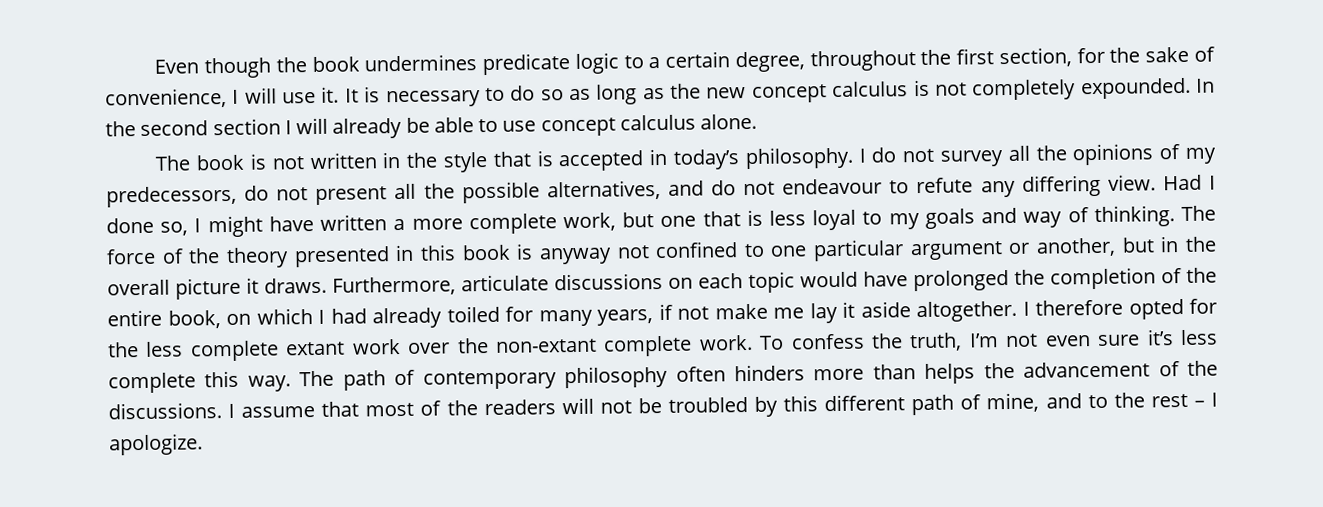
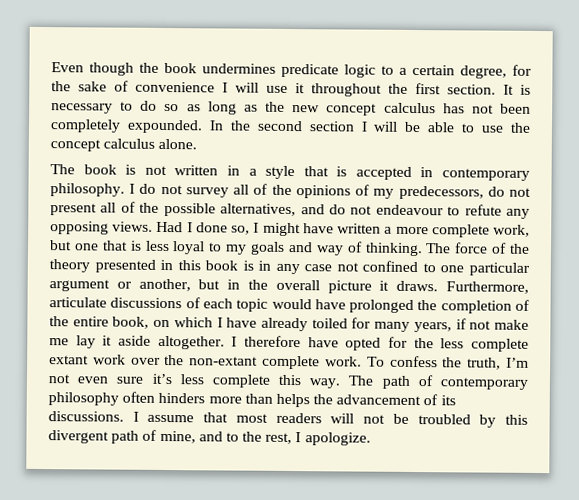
[809,47,1072,72] throughout the first section, -> (507, 72) none
[105,88,227,109] convenience, -> [135,81,215,93] convenience
[321,86,340,103] it. -> [295,83,496,97] it throughout the first section.
[913,79,967,97] is not -> [442,103,531,114] has not been
[332,117,403,139] already -> (399, 126) none
(537, 126) none -> [510,122,532,133] the
[406,152,438,168] the -> [248,168,257,176] a
[672,149,740,170] today’s -> [441,168,530,181] contemporary
(1030, 153) none -> [253,183,269,195] of
(417, 191) none -> [120,201,136,213] of
[1021,174,1156,197] differing view. -> [50,221,154,235] opposing views.
[538,247,612,265] anyway -> [258,260,333,275] in any case
[668,277,693,289] on -> [185,297,201,309] of
[330,308,367,324] had -> [226,317,258,328] have
(1123, 307) none -> [307,337,339,348] have
[1187,360,1218,376] the -> [440,395,456,406] its
[420,400,478,416] of the -> (268, 418) none
[824,394,906,412] different -> [48,430,109,444] divergent
[1150,393,1205,408] rest – -> [265,432,293,445] rest,

